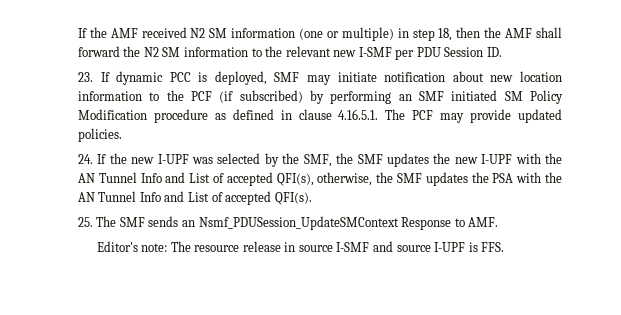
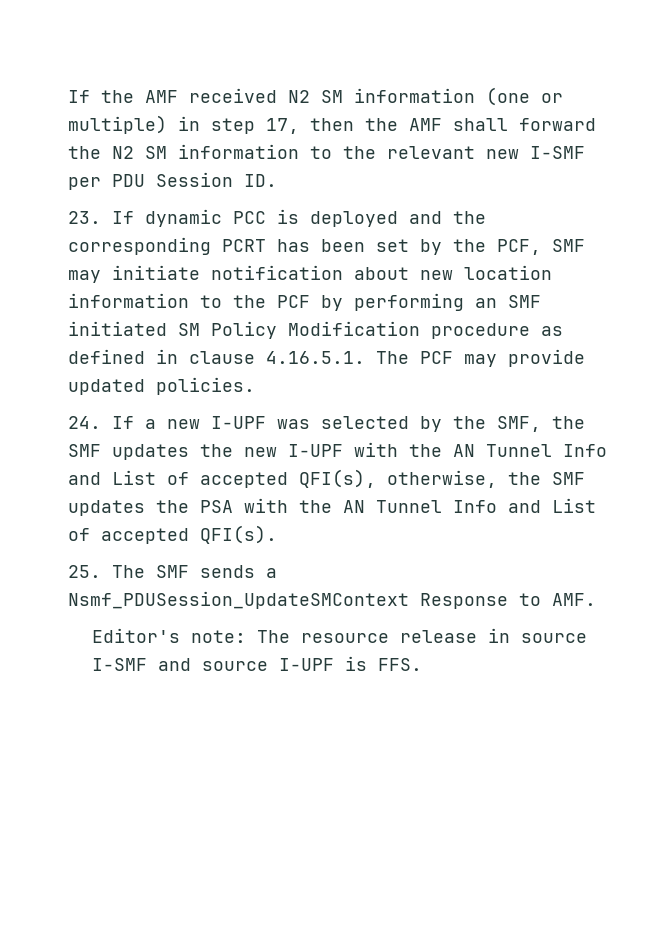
[438,28,453,41] 18, -> [266,118,300,134] 17,
[214,71,267,85] deployed, -> [310,211,487,227] [68,237,542,255] deployed and the corresponding PCRT has been set by the PCF,
[219,90,303,103] (if subscribed) -> (311, 301) none
[109,153,127,164] the -> [145,419,157,429] a
[181,220,195,227] an -> [266,568,278,578] a

